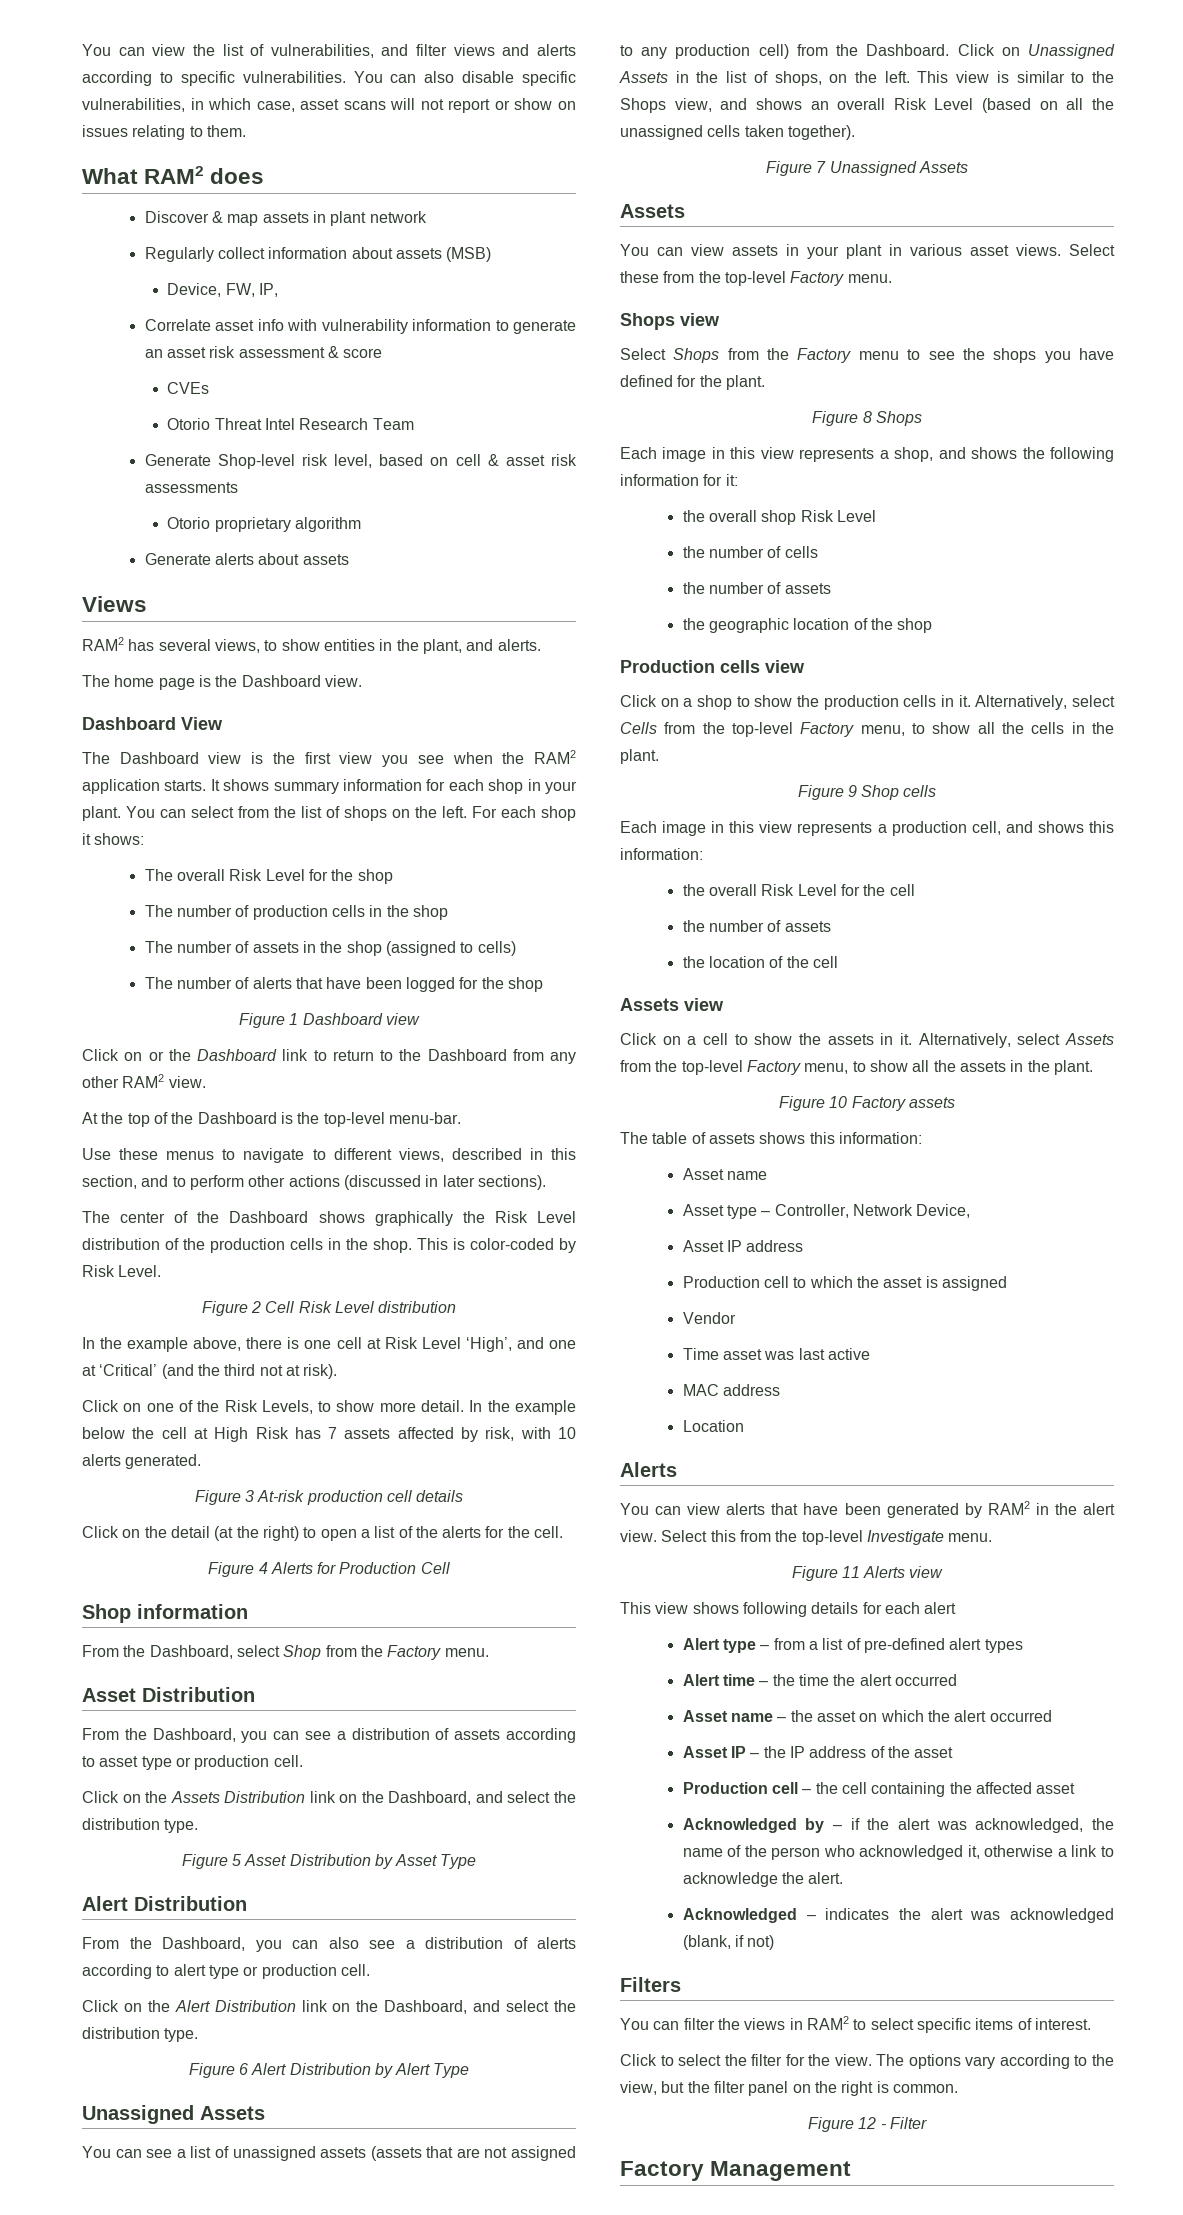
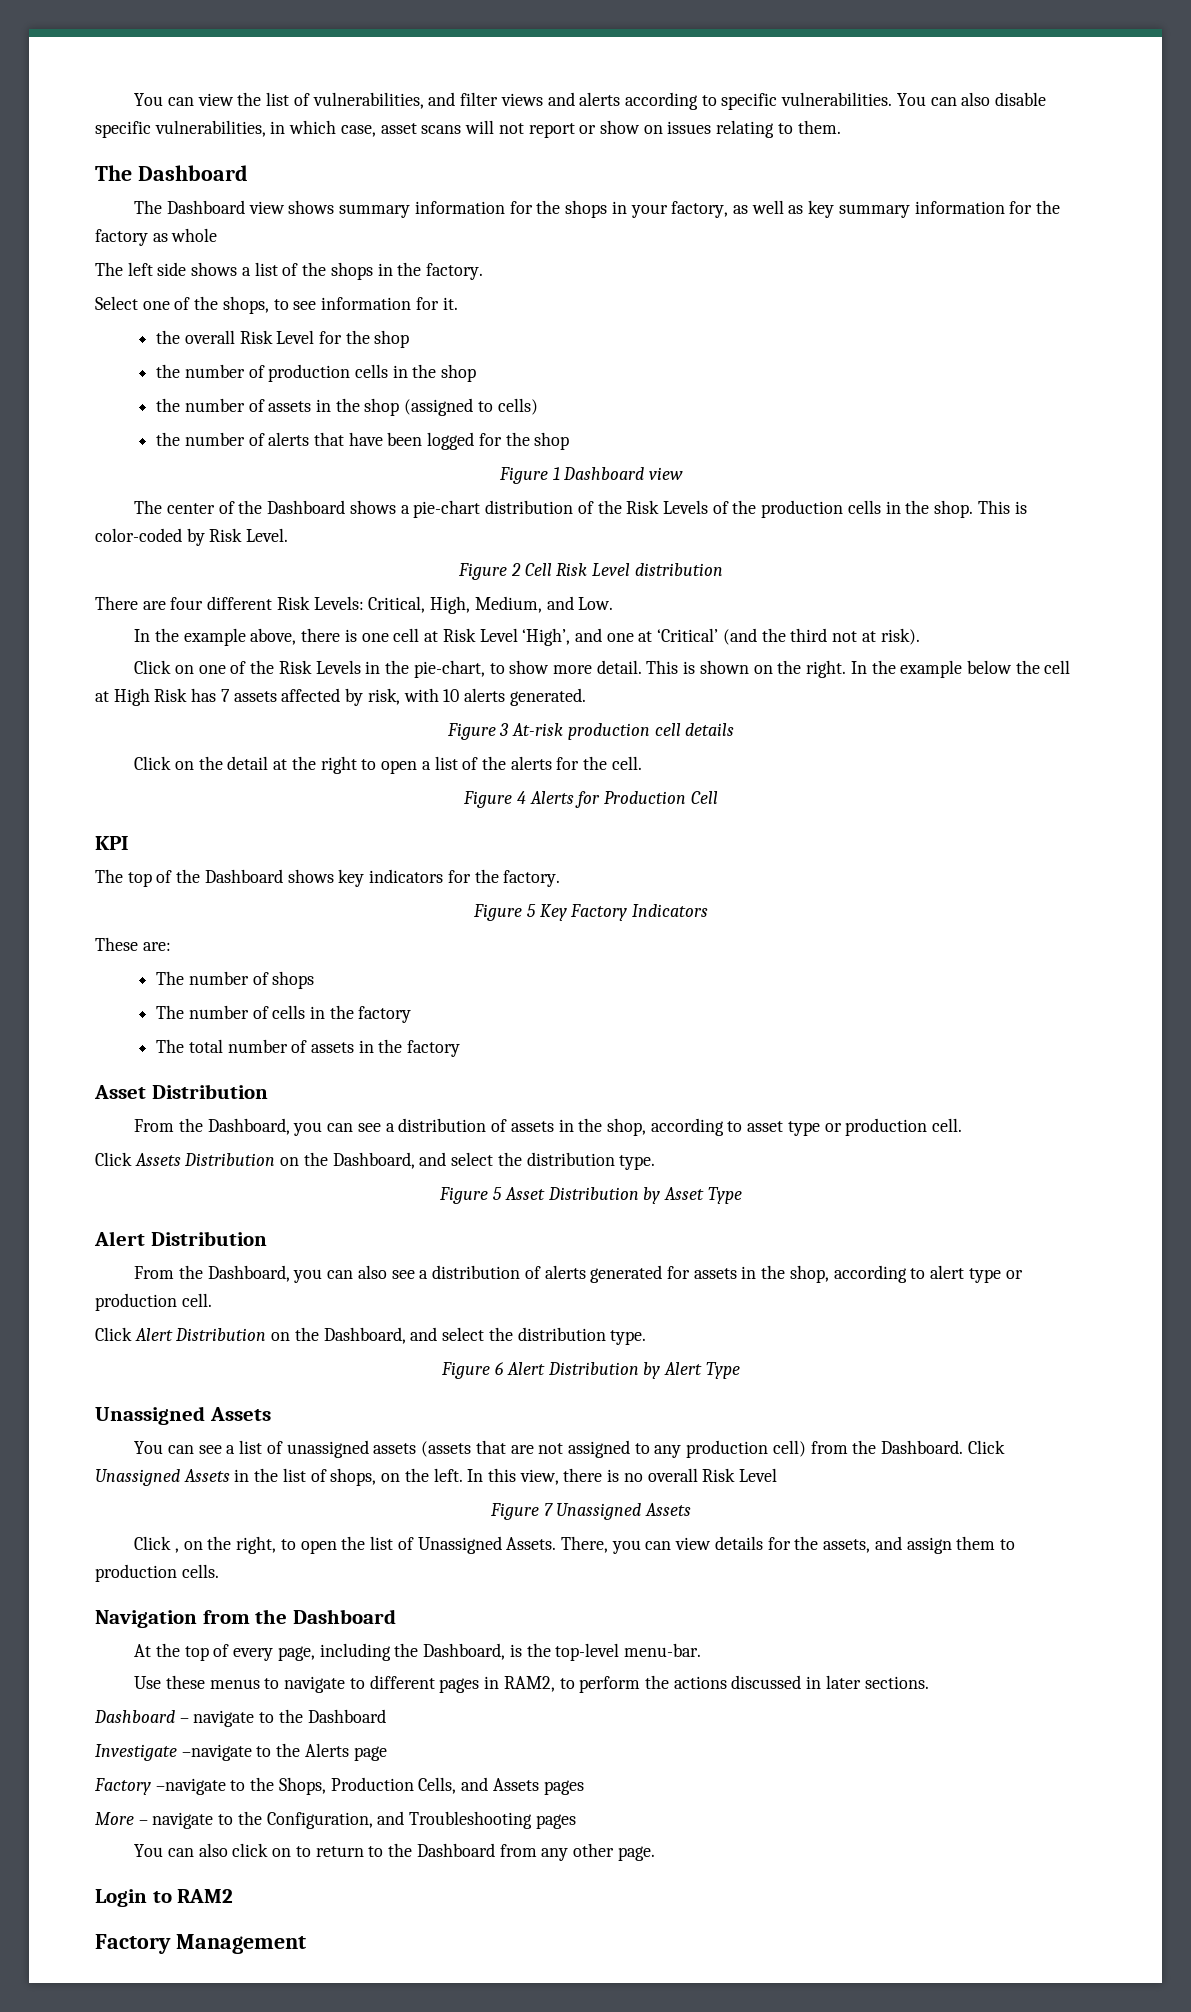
[82,166,265,184] [144,211,427,226] [144,247,492,262] [167,283,279,297] [144,319,576,334] [144,346,383,358] [167,382,210,394] [167,418,414,430] [144,454,578,469] [144,482,238,493] [167,517,362,532] [144,553,349,565] [82,596,147,612] [82,637,541,654] [82,675,362,690] [82,717,223,730] [82,750,577,767] [82,779,577,794] [82,806,576,821] [82,833,145,845] [144,869,173,881] What RAM2 does // Discover & map assets in plant network // Regularly collect information about assets (MSB) // Device, FW, IP, // Correlate asset info with vulnerability information to generate an asset risk assessment & score // CVEs // Otorio Threat Intel Research Team // Generate Shop-level risk level, based on cell & asset risk assessments // Otorio proprietary algorithm // Generate alerts about assets // Views // RAM2 has several views, to show entities in the plant, and alerts. // The home page is the Dashboard view. // Dashboard View // The Dashboard view is the first view you see when the RAM2 application starts. It shows summary information for each shop in your plant. You can select from the list of shops on the left. For each shop it shows: // The -> [95,165,248,181] [134,200,1061,218] [95,228,218,246] [95,262,483,280] [95,296,458,314] [156,330,181,344] The Dashboard // The Dashboard view shows summary information for the shops in your factory, as well as key summary information for the factory as whole // The left side shows a list of the shops in the factory. // Select one of the shops, to see information for it. // the
[144,905,173,917] The -> [156,364,181,378] the
[144,941,173,953] The -> [156,398,181,412] the
[144,977,173,989] The -> [156,432,181,446] the
[82,1049,576,1064] [82,1074,206,1088] [82,1112,461,1127] [82,1148,576,1163] [82,1175,546,1190] // Click on or the Dashboard link to return to the Dashboard from any other RAM2 view. // At the top of the Dashboard is the top-level menu-bar. // Use these menus to navigate to different views, described in this section, and to perform other actions (discussed in later sections). -> (684, 473) none
[374,1211,576,1226] [82,1238,160,1250] graphically the Risk Level distribution -> [400,500,708,518] a pie-chart distribution of the Risk Levels
(457, 1307) none -> [95,596,614,614] // There are four different Risk Levels: Critical, High, Medium, and Low.
[261,1400,465,1414] Levels, to show more detail. -> [315,660,847,678] Levels in the pie-chart, to show more detail. This is shown on the right.
[214,1526,299,1541] (at the right) -> [273,756,357,774] at the right
[82,1604,248,1623] [82,1645,489,1660] Shop information // From the Dashboard, select Shop from the Factory menu. -> [95,836,129,850] [95,869,561,887] [473,904,708,921] [95,937,171,951] [156,971,315,989] [156,1005,412,1023] [156,1039,461,1057] KPI // The top of the Dashboard shows key indicators for the factory. // Figure 5 Key Factory Indicators // These are: // The number of shops // The number of cells in the factory // The total number of assets in the factory
(501, 1734) none -> [558,1118,646,1136] in the shop,
[122,1791,168,1803] on the -> (132, 1159) none
[309,1791,336,1803] link -> (276, 1159) none
(576, 1943) none -> [590,1265,829,1283] generated for assets in the shop,
[123,2000,328,2012] on the Alert Distribution link -> [134,1328,267,1341] Alert Distribution
[1001,47,1020,56] on -> (1005, 1447) none
[917,71,1114,83] [620,98,1114,113] [620,125,855,140] [766,161,968,176] [620,204,685,218] [620,244,1115,259] [620,271,892,286] [620,313,720,330] [620,348,1114,363] [620,375,765,390] [812,411,922,426] [620,447,1114,462] [620,474,738,486] [682,510,877,525] [682,546,818,558] [682,582,831,594] [682,618,933,633] [620,660,805,673] [620,695,1115,710] [620,722,1114,737] [620,749,659,764] [797,785,937,800] [620,821,1114,836] [620,848,703,860] [682,884,915,896] [682,920,831,932] [682,956,839,968] [620,998,724,1011] [620,1033,1114,1048] [620,1060,1093,1075] [779,1096,955,1111] [620,1132,922,1144] [682,1168,768,1180] [682,1204,971,1219] [682,1240,804,1252] [682,1276,1008,1291] [682,1312,736,1324] [682,1348,871,1360] [682,1384,781,1396] [682,1420,744,1432] [620,1462,677,1477] [620,1501,1115,1518] [620,1530,993,1545] [791,1566,944,1581] [620,1602,957,1617] [682,1638,1023,1653] [682,1674,958,1686] [682,1710,1052,1722] [682,1746,954,1758] [682,1782,1076,1797] [682,1818,1114,1833] [682,1845,1114,1860] [682,1872,844,1887] [682,1908,1114,1923] [682,1935,775,1950] [620,1977,681,1992] [620,2016,1091,2033] [620,2054,1114,2069] [620,2081,958,2096] [808,2117,927,2132] This view is similar to the Shops view, and shows an overall Risk Level (based on all the unassigned cells taken together). // Figure 7 Unassigned Assets // Assets // You can view assets in your plant in various asset views. Select these from the top-level Factory menu. // Shops view // Select Shops from the Factory menu to see the shops you have defined for the plant. // Figure 8 Shops // Each image in this view represents a shop, and shows the following information for it: // the overall shop Risk Level // the number of cells // the number of assets // the geographic location of the shop // Production cells view // Click on a shop to show the production cells in it. Alternatively, select Cells from the top-level Factory menu, to show all the cells in the plant. // Figure 9 Shop cells // Each image in this view represents a production cell, and shows this information: // the overall Risk Level for the cell // the number of assets // the location of the cell // Assets view // Click on a cell to show the assets in it. Alternatively, select Assets from the top-level Factory menu, to show all the assets in the plant. // Figure 10 Factory assets // The table of assets shows this information: // Asset name // Asset type – Controller, Network Device, // Asset IP address // Production cell to which the asset is assigned // Vendor // Time asset was last active // MAC address // Location // Alerts // You can view alerts that have been generated by RAM2 in the alert view. Select this from the top-level Investigate menu. // Figure 11 Alerts view // This view shows following details for each alert // Alert type – from a list of pre-defined alert types // Alert time – the time the alert occurred // Asset name – the asset on which the alert occurred // Asset IP – the IP address of the asset // Production cell – the cell containing the affected asset // Acknowledged by – if the alert was acknowledged, the name of the person who acknowledged it, otherwise a link to acknowledge the alert. // Acknowledged – indicates the alert was acknowledged (blank, if not) // Filters // You can filter the views in RAM2 to select specific items of interest. // Click to select the filter for the view. The options vary according to the view, but the filter panel on the right is common. // Figure 12 - Filter -> [467,1468,778,1485] [489,1503,692,1520] [134,1536,1015,1554] [95,1564,219,1582] [95,1609,396,1628] [134,1643,701,1661] [134,1675,929,1693] [94,1709,386,1727] [95,1743,387,1761] [94,1777,584,1795] [95,1811,576,1829] [134,1843,655,1861] [95,1889,234,1907] In this view, there is no overall Risk Level // Figure 7 Unassigned Assets // Click , on the right, to open the list of Unassigned Assets. There, you can view details for the assets, and assign them to production cells. // Navigation from the Dashboard // At the top of every page, including the Dashboard, is the top-level menu-bar. // Use these menus to navigate to different pages in RAM2, to perform the actions discussed in later sections. // Dashboard – navigate to the Dashboard // Investigate –navigate to the Alerts page // Factory –navigate to the Shops, Production Cells, and Assets pages // More – navigate to the Configuration, and Troubleshooting pages // You can also click on to return to the Dashboard from any other page. // Login to RAM2

